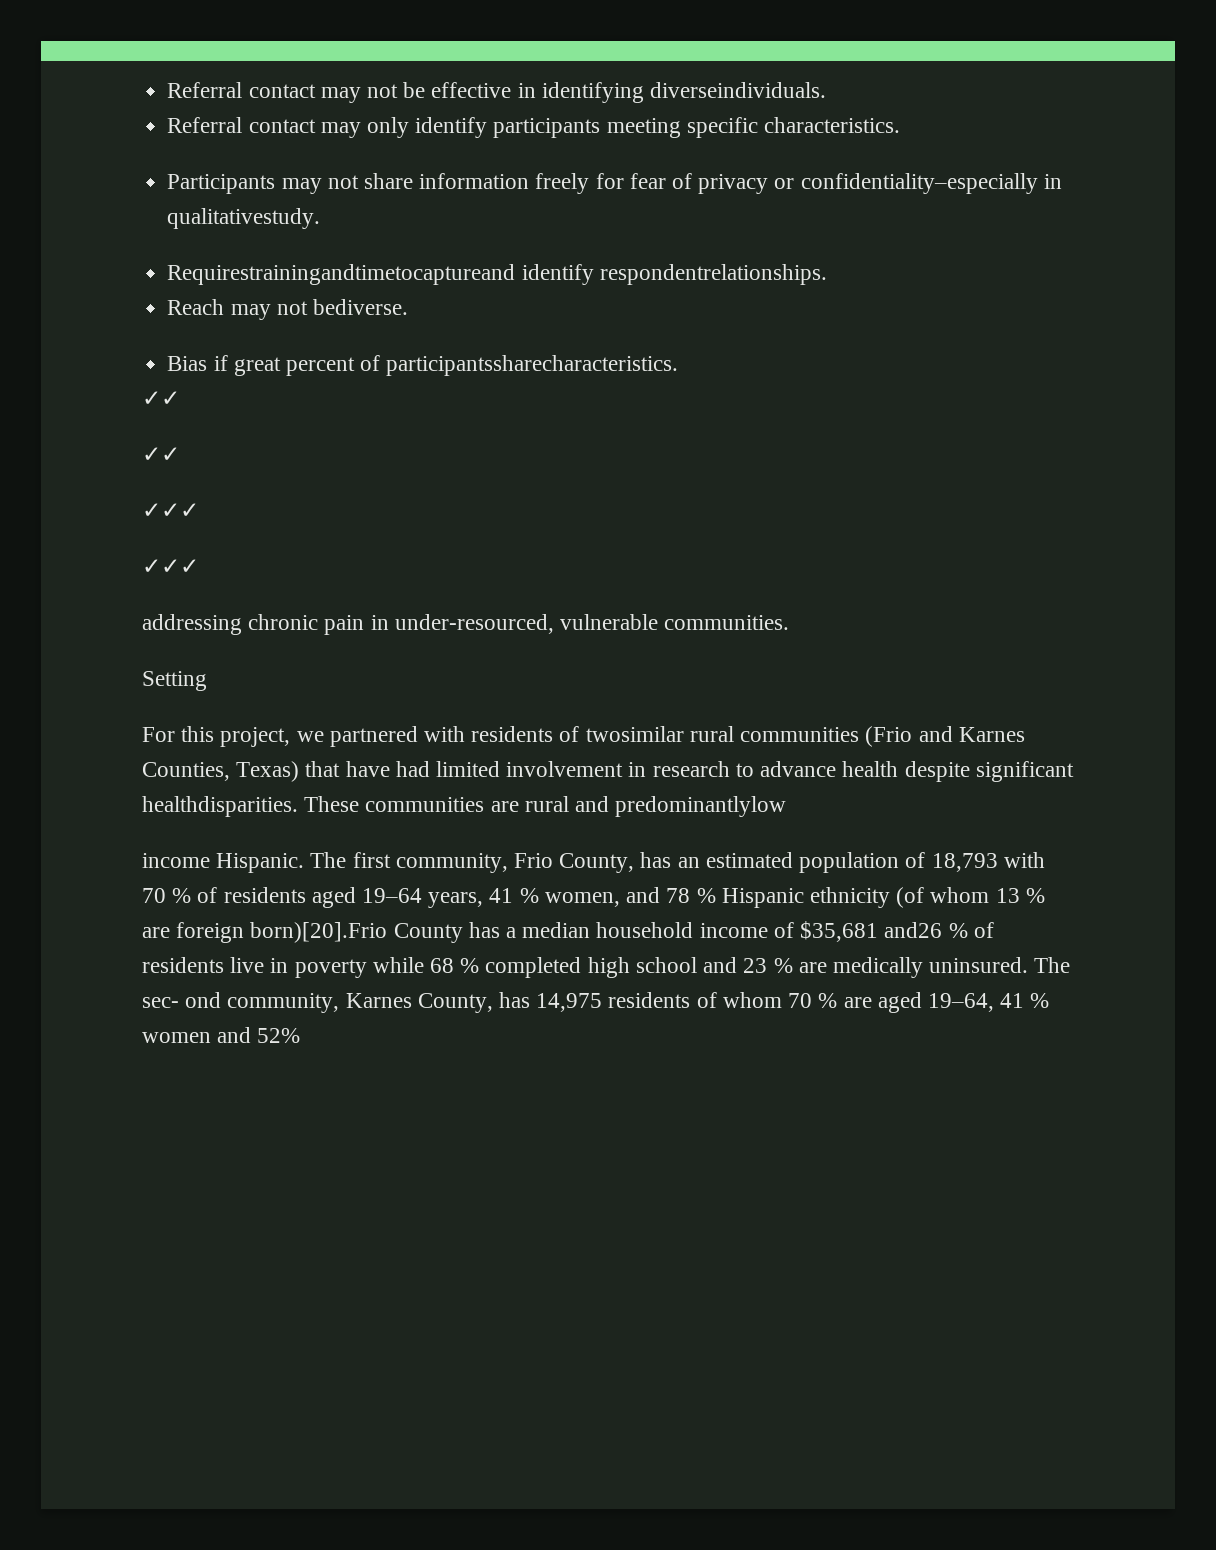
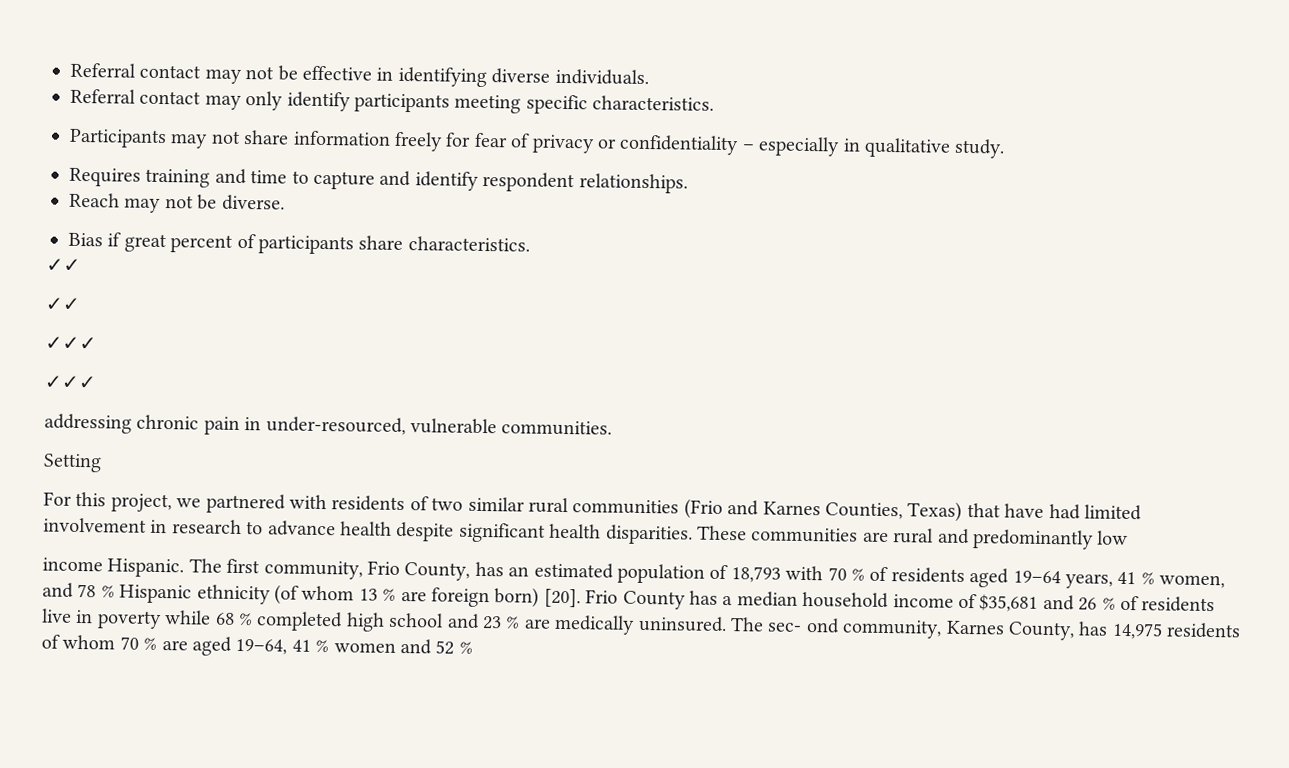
[649,82,826,98] diverseindividuals. -> [491,68,649,86] diverse individuals.
[800,173,1062,194] [167,208,321,229] [167,264,827,285] confidentiality–especially in qualitativestudy. // Requirestrainingandtimetocaptureand identify respondentrelationships. -> [619,134,1006,159] [69,167,688,194] confidentiality – especially in qualitative study. // Requires training and time to capture and identify respondent relationships.
[312,299,408,315] bediverse. -> [197,194,285,211] be diverse.
[386,355,679,376] participantssharecharacteristics. -> [258,235,530,255] participants share characteristics.
[585,726,684,742] twosimilar -> [431,496,525,512] two similar
[142,796,298,817] healthdisparities. -> [549,523,693,545] health disparities.
[615,796,787,817] predominantlylow -> [971,529,1129,550] predominantly low
[250,922,388,943] born)[20].Frio -> [494,587,619,608] born) [20]. Frio
[884,922,943,938] and26 -> [1042,594,1098,611] and 26
[257,1028,301,1043] 52% -> [435,640,473,655] 52 %

